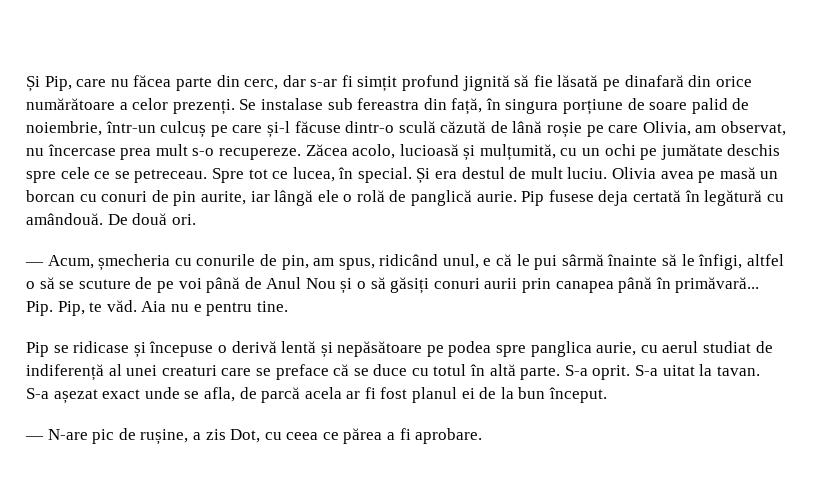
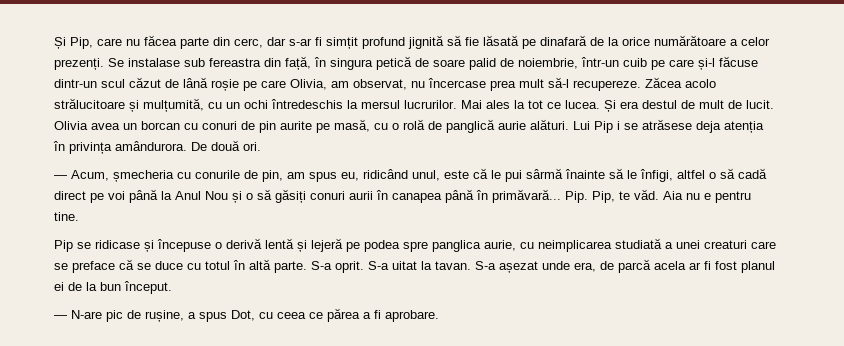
[688,75,712,87] din -> [590,37,619,46] de la
[563,99,624,115] porțiune -> [376,56,412,70] petică
[160,121,207,138] culcuș -> [623,58,647,67] cuib
[345,121,487,133] dintr-o sculă căzută -> [54,77,161,88] dintr-un scul căzut
[192,148,215,156] s-o -> [548,77,569,88] să-l
[352,144,459,159] acolo, lucioasă -> [685,79,716,88] [54,98,125,109] acolo strălucitoare
[640,144,781,160] [26,167,412,183] pe jumătate deschis spre cele ce se petreceau. Spre tot ce lucea, în special. -> [271,99,600,109] întredeschis la mersul lucrurilor. Mai ales la tot ce lucea.
[567,167,756,183] luciu. Olivia avea pe masă -> [728,100,774,109] [54,121,120,130] de lucit. Olivia avea
[200,190,784,206] [26,213,103,225] aurite, iar lângă ele o rolă de panglică aurie. Pip fusese deja certată în legătură cu amândouă. -> [280,119,764,133] [53,141,187,154] aurite pe masă, cu o rolă de panglică aurie alături. Lui Pip i se atrăsese deja atenția în privința amândurora.
[338,258,375,270] spus, -> [309,172,359,182] spus eu,
[483,258,492,266] e -> [444,170,469,179] este
[59,277,153,289] se scuture de -> [738,168,767,179] [54,191,86,200] cadă direct
[244,277,262,289] de -> [161,191,172,200] la
[522,278,552,293] prin -> [376,190,388,200] în
[337,341,423,357] nepăsătoare -> [311,238,343,252] lejeră
[662,341,773,353] [26,364,122,381] aerul studiat de indiferență al -> [538,238,673,252] neimplicarea studiată a
[102,387,235,402] exact unde se afla, -> [542,261,596,272] unde era,
[205,429,226,440] zis -> [199,312,227,322] spus

